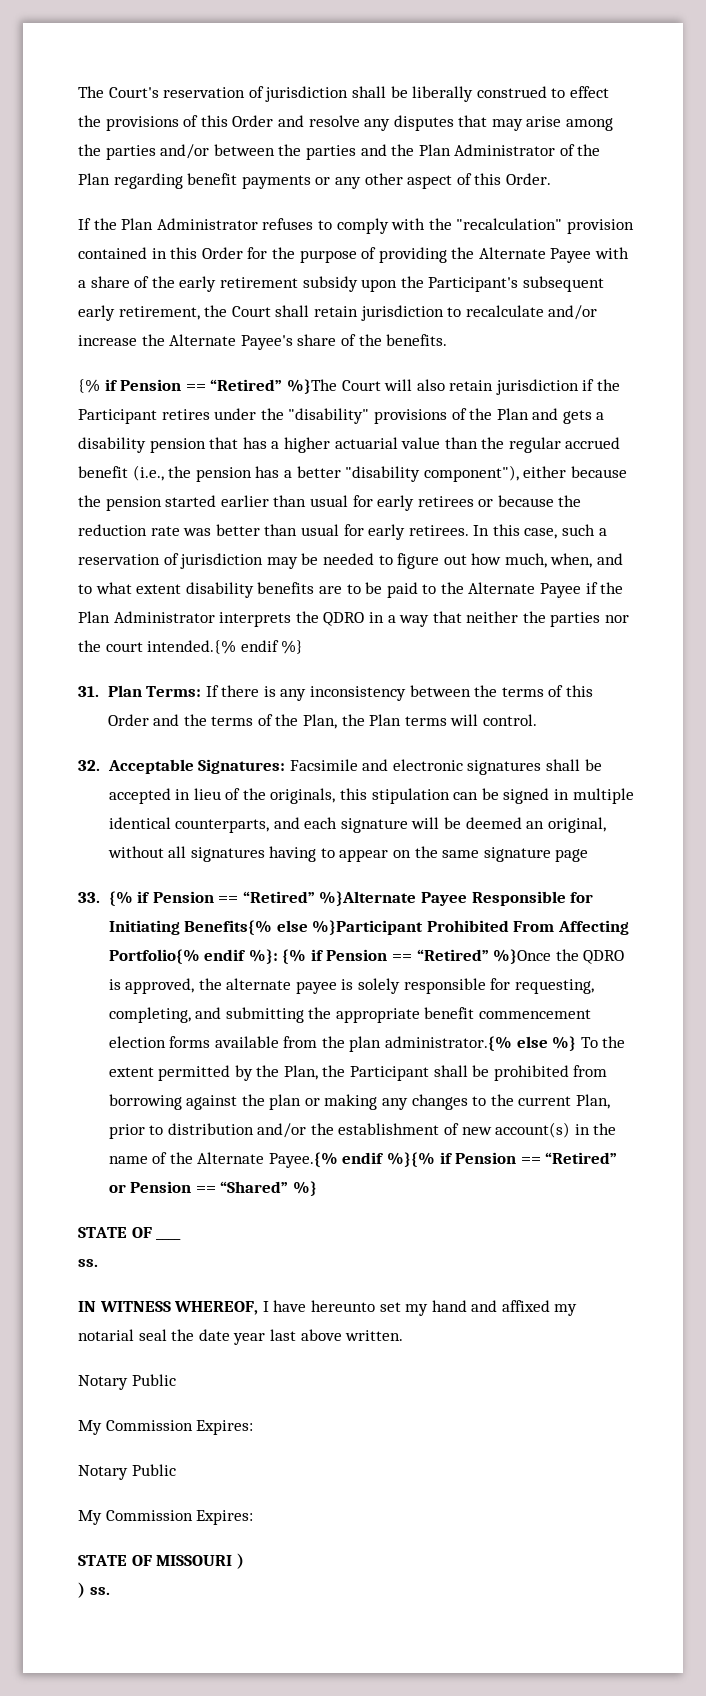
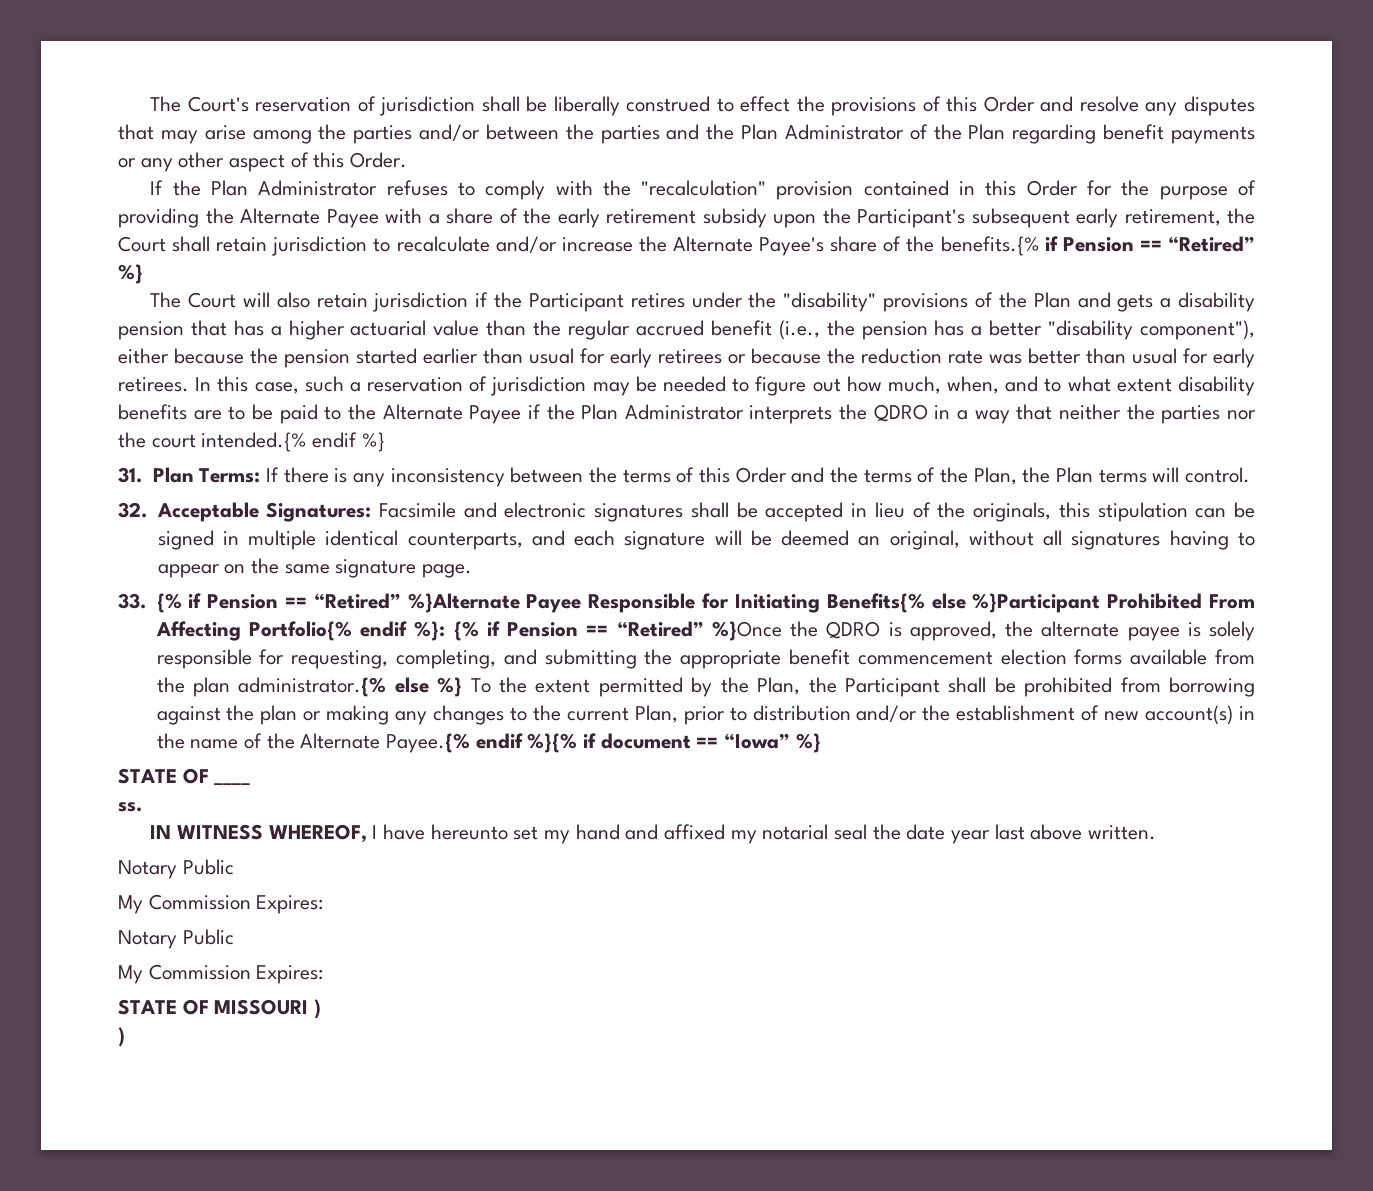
[386,334,448,346] [78,379,337,394] benefits. // {% if Pension == “Retired” %}The -> [940,236,1255,256] [118,264,143,284] [150,292,182,308] benefits.{% if Pension == “Retired” %} // The
[555,849,589,862] page -> [421,564,472,578] page.
[455,1152,618,1164] [108,1181,289,1193] Pension == “Retired” or Pension == “Shared” -> [600,733,790,749] document == “Iowa”
[89,1587,110,1595] ss. -> (125, 1037) none

